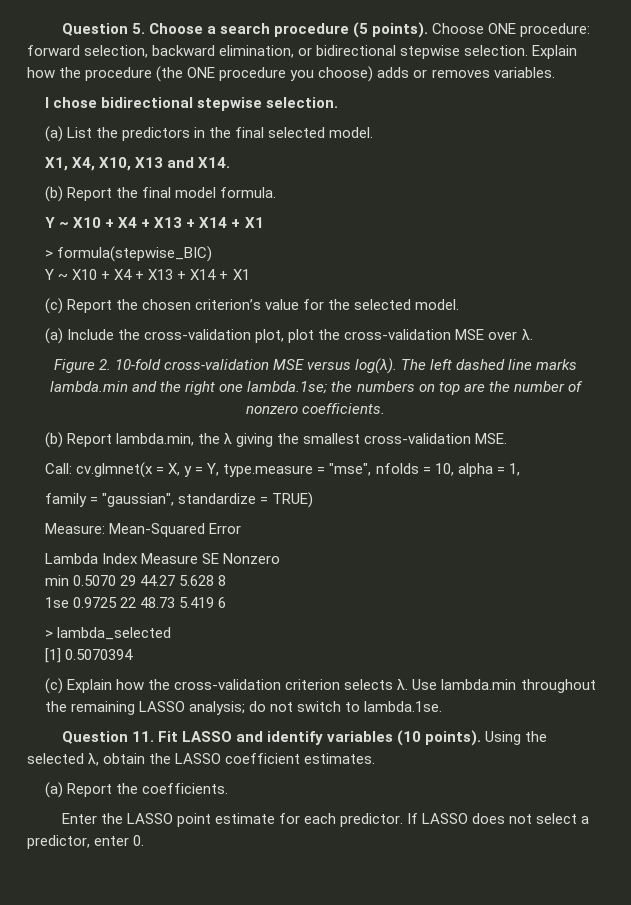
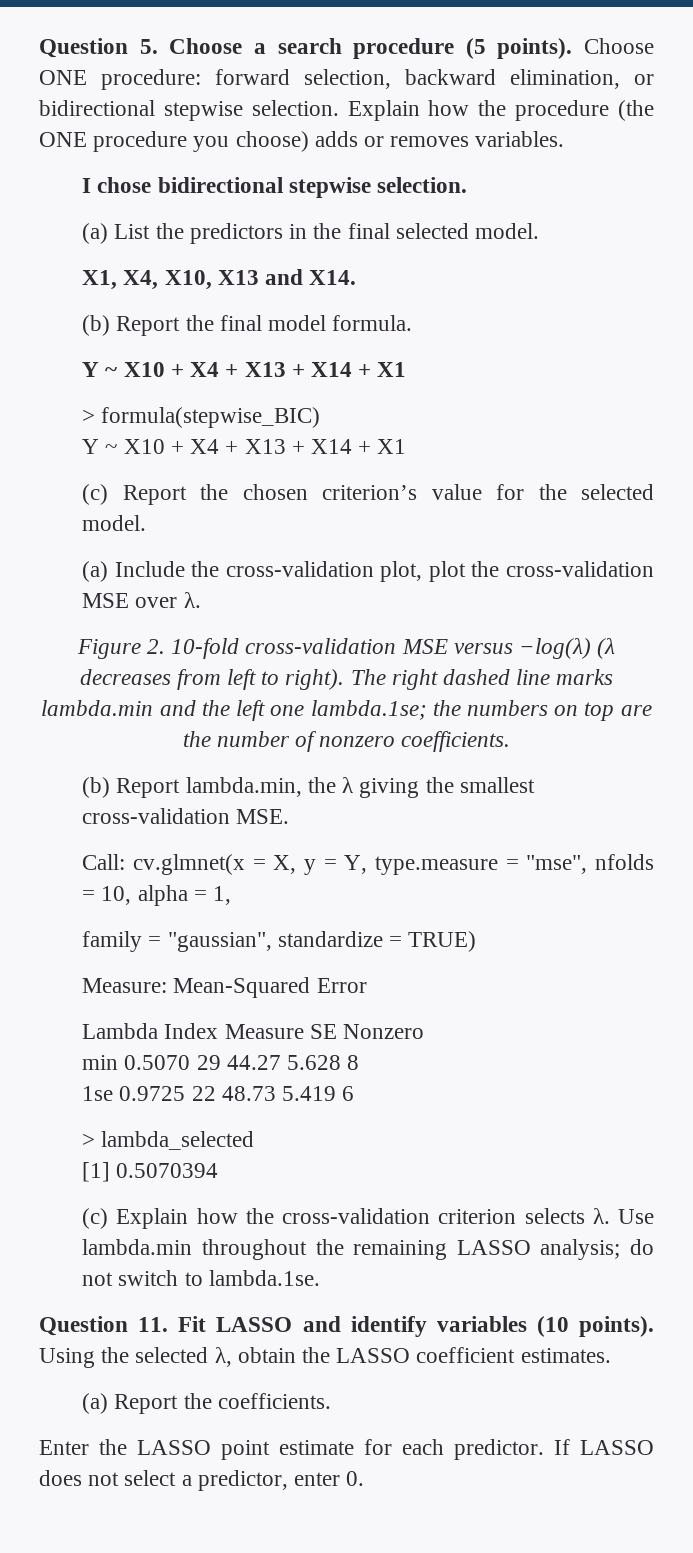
[355,358,453,374] log(λ). The left -> [519,638,616,659] [79,669,438,690] −log(λ) (λ decreases from left to right). The right
[185,381,216,395] right -> [236,700,266,721] left

